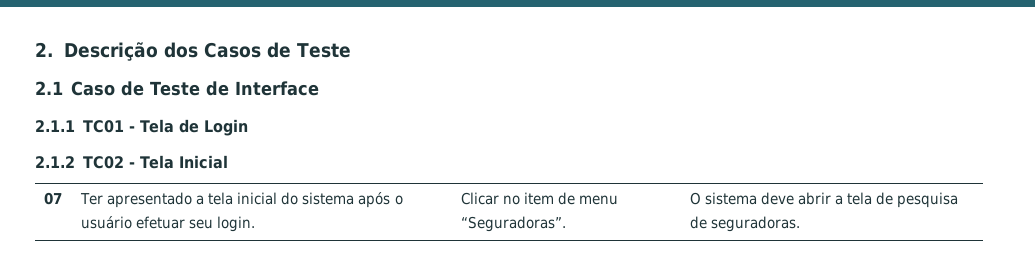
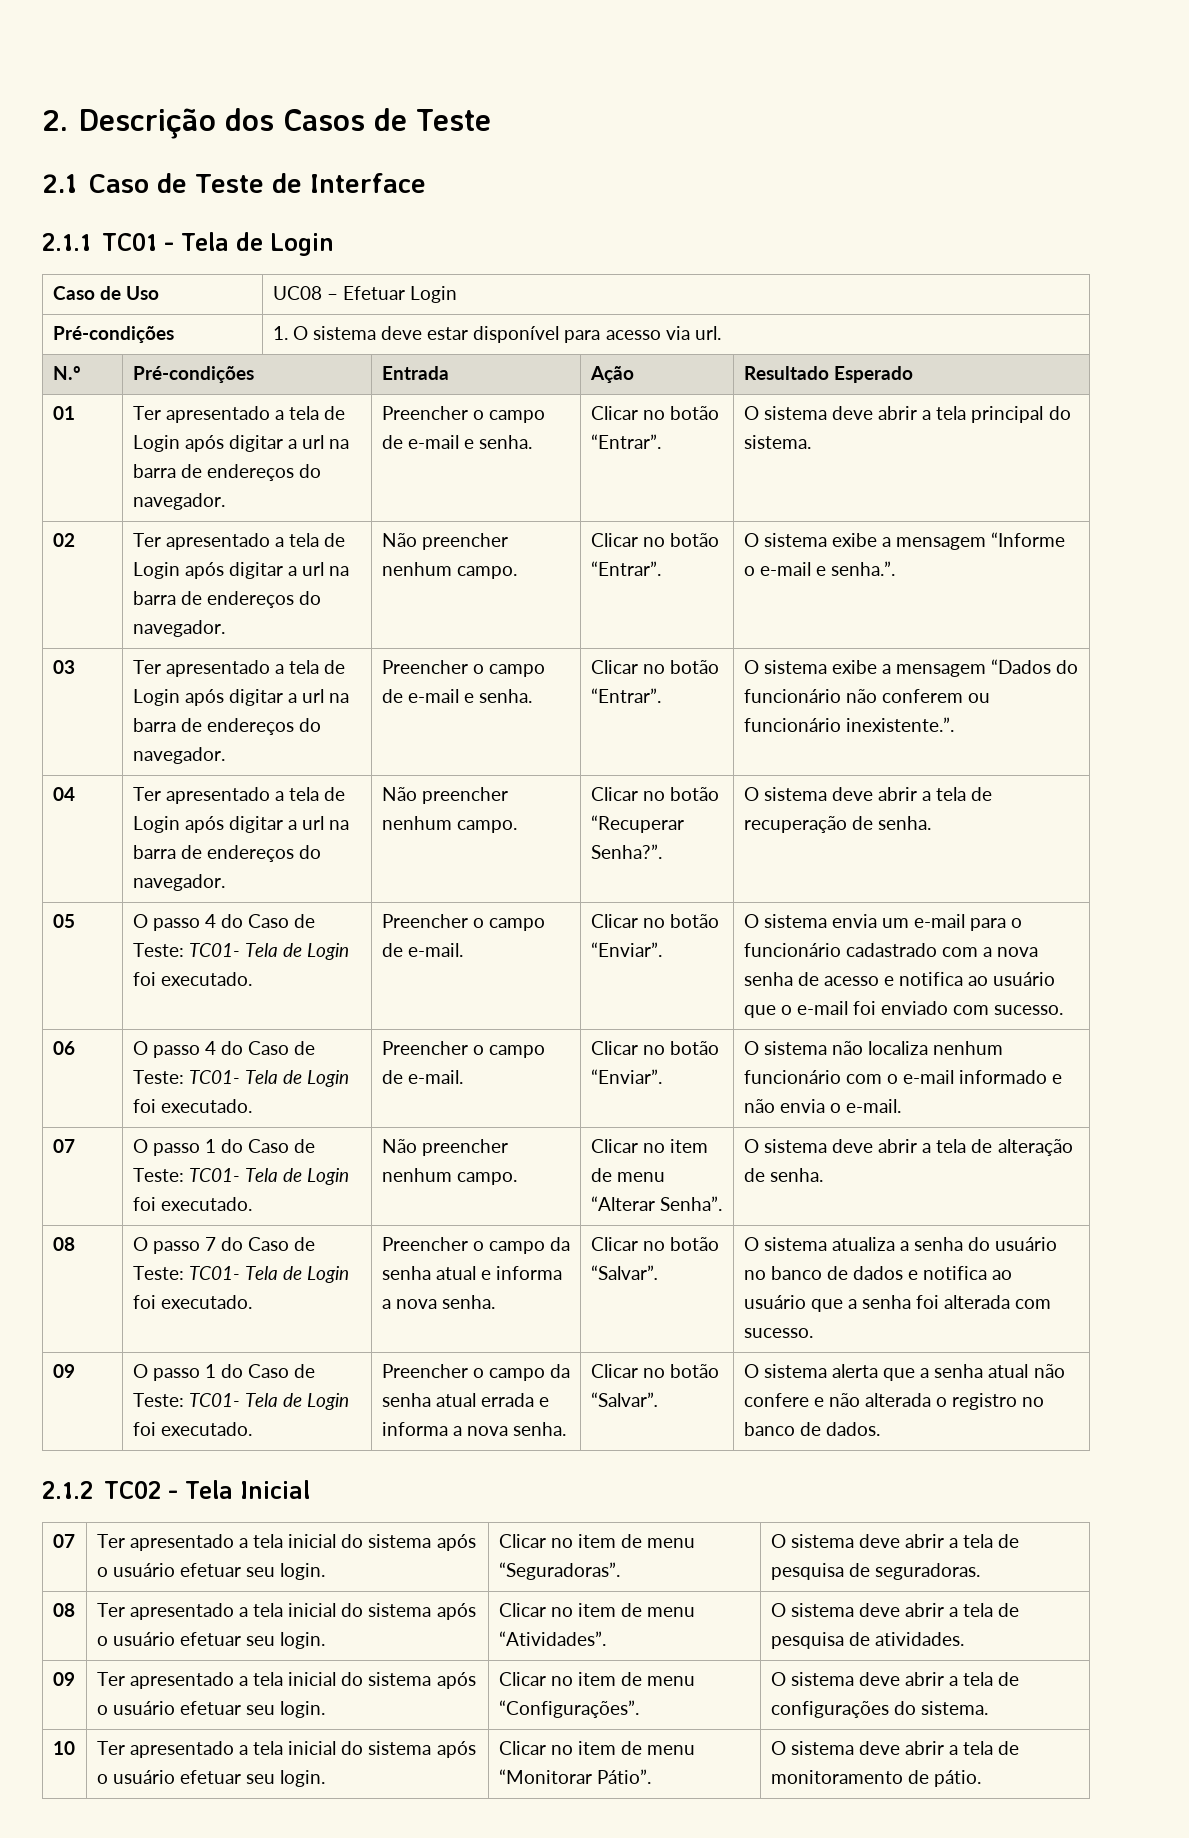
(249, 127) none -> [52,286,159,300] [272,286,458,303] [52,326,174,343] [272,326,721,343] [52,366,81,380] [132,366,254,383] [381,366,449,380] [589,366,634,383] [743,366,913,383] [52,406,75,420] [132,406,346,423] [132,435,350,452] [132,464,322,481] [132,493,225,510] [381,406,545,423] [381,435,533,449] [590,406,719,420] [590,434,661,449] [743,406,1071,423] [743,435,811,449] [52,533,75,547] [132,533,346,550] [132,562,350,579] [132,591,322,608] [132,620,225,637] [381,533,508,550] [381,562,517,579] [590,533,719,547] [590,561,661,576] [743,532,1066,550] [743,561,896,576] [52,660,75,674] [132,660,346,677] [132,689,350,706] [132,718,322,735] [132,747,225,764] [381,660,545,677] [381,689,533,703] [590,660,719,674] [590,688,661,703] [743,659,1079,677] [743,689,991,703] [743,717,954,732] [52,787,75,801] [132,787,346,804] [132,816,350,833] [132,845,322,862] [132,874,225,891] [381,787,508,804] [381,816,517,833] [590,787,719,801] [590,815,684,833] [590,844,662,859] [743,787,993,801] [743,816,931,833] [52,914,75,928] [132,914,316,931] [132,943,350,960] [132,972,252,986] [381,914,545,931] [381,943,463,957] [590,914,719,928] [590,942,662,957] [743,914,1023,931] [743,943,1039,957] [743,972,1056,986] [743,1001,1064,1018] [52,1041,75,1055] [132,1041,316,1058] [132,1070,350,1087] [132,1099,252,1113] [381,1041,545,1058] [381,1070,463,1084] [590,1041,719,1055] [590,1069,662,1084] [743,1041,1004,1055] [743,1070,1063,1084] [743,1099,902,1113] [52,1139,75,1153] [132,1139,316,1156] [132,1168,350,1185] [132,1197,252,1211] [381,1139,508,1156] [381,1168,517,1185] [590,1139,708,1153] [590,1168,665,1182] [590,1196,722,1211] [743,1139,1073,1156] [743,1168,823,1182] [52,1237,75,1251] [132,1237,316,1254] [132,1266,350,1283] [132,1295,252,1309] [381,1237,571,1254] [381,1266,563,1280] [381,1295,495,1309] [590,1237,719,1251] [590,1265,658,1280] [743,1237,1058,1251] [743,1266,1013,1280] [743,1295,1052,1312] [743,1328,813,1338] [52,1364,75,1378] [132,1364,316,1381] [132,1393,350,1410] [132,1422,252,1436] [381,1364,571,1381] [381,1393,550,1407] [381,1422,567,1436] [590,1364,719,1378] [590,1392,658,1407] [743,1364,1065,1381] [743,1393,1045,1410] [743,1422,880,1436] // Caso de Uso | UC08 – Efetuar Login // Pré-condições | 1. O sistema deve estar disponível para acesso via url. // N.º | Pré-condições | Entrada | Ação | Resultado Esperado // 01 | Ter apresentado a tela de Login após digitar a url na barra de endereços do navegador. | Preencher o campo de e-mail e senha. | Clicar no botão “Entrar”. | O sistema deve abrir a tela principal do sistema. // 02 | Ter apresentado a tela de Login após digitar a url na barra de endereços do navegador. | Não preencher nenhum campo. | Clicar no botão “Entrar”. | O sistema exibe a mensagem “Informe o e-mail e senha.”. // 03 | Ter apresentado a tela de Login após digitar a url na barra de endereços do navegador. | Preencher o campo de e-mail e senha. | Clicar no botão “Entrar”. | O sistema exibe a mensagem “Dados do funcionário não conferem ou funcionário inexistente.”. // 04 | Ter apresentado a tela de Login após digitar a url na barra de endereços do navegador. | Não preencher nenhum campo. | Clicar no botão “Recuperar Senha?”. | O sistema deve abrir a tela de recuperação de senha. // 05 | O passo 4 do Caso de Teste: TC01- Tela de Login foi executado. | Preencher o campo de e-mail. | Clicar no botão “Enviar”. | O sistema envia um e-mail para o funcionário cadastrado com a nova senha de acesso e notifica ao usuário que o e-mail foi enviado com sucesso. // 06 | O passo 4 do Caso de Teste: TC01- Tela de Login foi executado. | Preencher o campo de e-mail. | Clicar no botão “Enviar”. | O sistema não localiza nenhum funcionário com o e-mail informado e não envia o e-mail. // 07 | O passo 1 do Caso de Teste: TC01- Tela de Login foi executado. | Não preencher nenhum campo. | Clicar no item de menu “Alterar Senha”. | O sistema deve abrir a tela de alteração de senha. // 08 | O passo 7 do Caso de Teste: TC01- Tela de Login foi executado. | Preencher o campo da senha atual e informa a nova senha. | Clicar no botão “Salvar”. | O sistema atualiza a senha do usuário no banco de dados e notifica ao usuário que a senha foi alterada com sucesso. // 09 | O passo 1 do Caso de Teste: TC01- Tela de Login foi executado. | Preencher o campo da senha atual errada e informa a nova senha. | Clicar no botão “Salvar”. | O sistema alerta que a senha atual não confere e não alterada o registro no banco de dados.
(801, 224) none -> [52,1603,75,1617] [96,1603,476,1620] [96,1632,326,1649] [498,1603,696,1617] [498,1631,606,1646] [770,1603,1020,1617] [770,1632,964,1649] [52,1672,75,1686] [96,1672,476,1689] [96,1701,326,1718] [498,1672,696,1686] [498,1700,639,1718] [770,1672,1020,1686] [770,1701,988,1718] [52,1741,75,1755] [96,1741,476,1758] [96,1770,326,1787] [498,1741,696,1755] [498,1769,651,1784] [770,1741,1020,1755] [770,1770,981,1787] // 08 | Ter apresentado a tela inicial do sistema após o usuário efetuar seu login. | Clicar no item de menu “Atividades”. | O sistema deve abrir a tela de pesquisa de atividades. // 09 | Ter apresentado a tela inicial do sistema após o usuário efetuar seu login. | Clicar no item de menu “Configurações”. | O sistema deve abrir a tela de configurações do sistema. // 10 | Ter apresentado a tela inicial do sistema após o usuário efetuar seu login. | Clicar no item de menu “Monitorar Pátio”. | O sistema deve abrir a tela de monitoramento de pátio.

